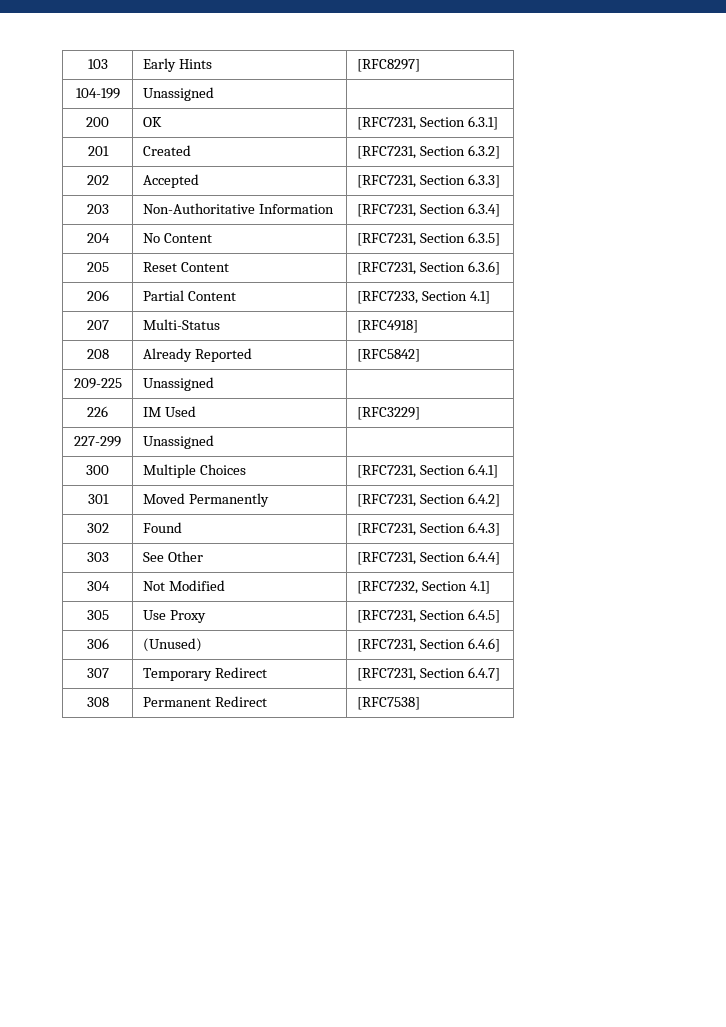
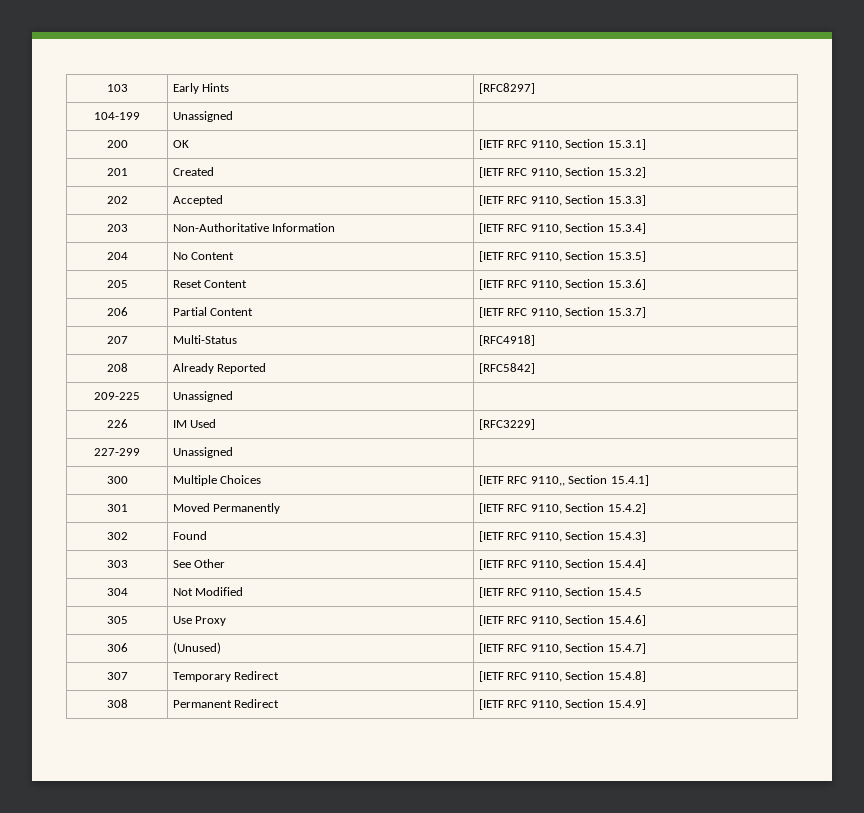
[356,116,498,130] [87,146,109,156] [142,145,191,156] [356,145,500,159] [86,175,109,185] [142,174,199,188] [356,174,500,188] [86,204,109,214] [142,203,334,214] [356,203,500,217] [86,233,110,243] [142,233,212,243] [356,232,500,246] [86,262,109,272] [142,262,229,272] [356,261,500,275] [86,290,109,301] [142,290,236,301] [356,291,490,304] [RFC7231, Section 6.3.1] // 201 | Created | [RFC7231, Section 6.3.2] // 202 | Accepted | [RFC7231, Section 6.3.3] // 203 | Non-Authoritative Information | [RFC7231, Section 6.3.4] // 204 | No Content | [RFC7231, Section 6.3.5] // 205 | Reset Content | [RFC7231, Section 6.3.6] // 206 | Partial Content | [RFC7233, Section 4.1] -> [478,139,646,150] [106,168,128,176] [172,167,214,176] [478,167,646,178] [106,196,128,204] [172,195,223,206] [478,195,646,206] [106,224,128,232] [172,223,336,232] [478,223,646,234] [106,252,128,260] [172,252,235,260] [478,251,646,262] [106,280,128,288] [172,280,248,288] [478,279,646,290] [106,307,128,316] [172,307,254,316] [478,307,646,318] [IETF RFC 9110, Section 15.3.1] // 201 | Created | [IETF RFC 9110, Section 15.3.2] // 202 | Accepted | [IETF RFC 9110, Section 15.3.3] // 203 | Non-Authoritative Information | [IETF RFC 9110, Section 15.3.4] // 204 | No Content | [IETF RFC 9110, Section 15.3.5] // 205 | Reset Content | [IETF RFC 9110, Section 15.3.6] // 206 | Partial Content | [IETF RFC 9110, Section 15.3.7]
[356,464,498,478] [87,494,109,504] [142,493,269,507] [356,493,500,507] [86,523,109,533] [142,522,182,533] [356,522,500,536] [86,552,109,562] [142,551,203,562] [356,551,500,565] [86,581,110,591] [142,580,225,591] [356,581,490,594] [86,610,109,620] [142,610,206,623] [356,609,500,623] [86,638,109,649] [142,638,202,652] [356,638,500,652] [86,668,109,678] [142,667,267,681] [356,667,500,681] [86,697,109,707] [142,696,267,707] [356,697,420,710] [RFC7231, Section 6.4.1] // 301 | Moved Permanently | [RFC7231, Section 6.4.2] // 302 | Found | [RFC7231, Section 6.4.3] // 303 | See Other | [RFC7231, Section 6.4.4] // 304 | Not Modified | [RFC7232, Section 4.1] // 305 | Use Proxy | [RFC7231, Section 6.4.5] // 306 | (Unused) | [RFC7231, Section 6.4.6] // 307 | Temporary Redirect | [RFC7231, Section 6.4.7] // 308 | Permanent Redirect | [RFC7538] -> [478,475,649,486] [106,504,128,512] [172,503,281,514] [478,503,646,514] [106,532,128,540] [172,531,207,540] [478,531,646,542] [106,560,128,568] [172,559,226,568] [478,559,646,570] [106,588,128,596] [172,587,244,596] [478,587,642,598] [106,616,128,624] [172,616,227,626] [478,615,646,626] [106,643,128,652] [172,642,221,654] [478,643,646,654] [106,672,128,680] [172,671,280,682] [478,671,646,682] [106,699,128,708] [172,699,280,708] [478,699,646,710] [IETF RFC 9110,, Section 15.4.1] // 301 | Moved Permanently | [IETF RFC 9110, Section 15.4.2] // 302 | Found | [IETF RFC 9110, Section 15.4.3] // 303 | See Other | [IETF RFC 9110, Section 15.4.4] // 304 | Not Modified | [IETF RFC 9110, Section 15.4.5 // 305 | Use Proxy | [IETF RFC 9110, Section 15.4.6] // 306 | (Unused) | [IETF RFC 9110, Section 15.4.7] // 307 | Temporary Redirect | [IETF RFC 9110, Section 15.4.8] // 308 | Permanent Redirect | [IETF RFC 9110, Section 15.4.9]

